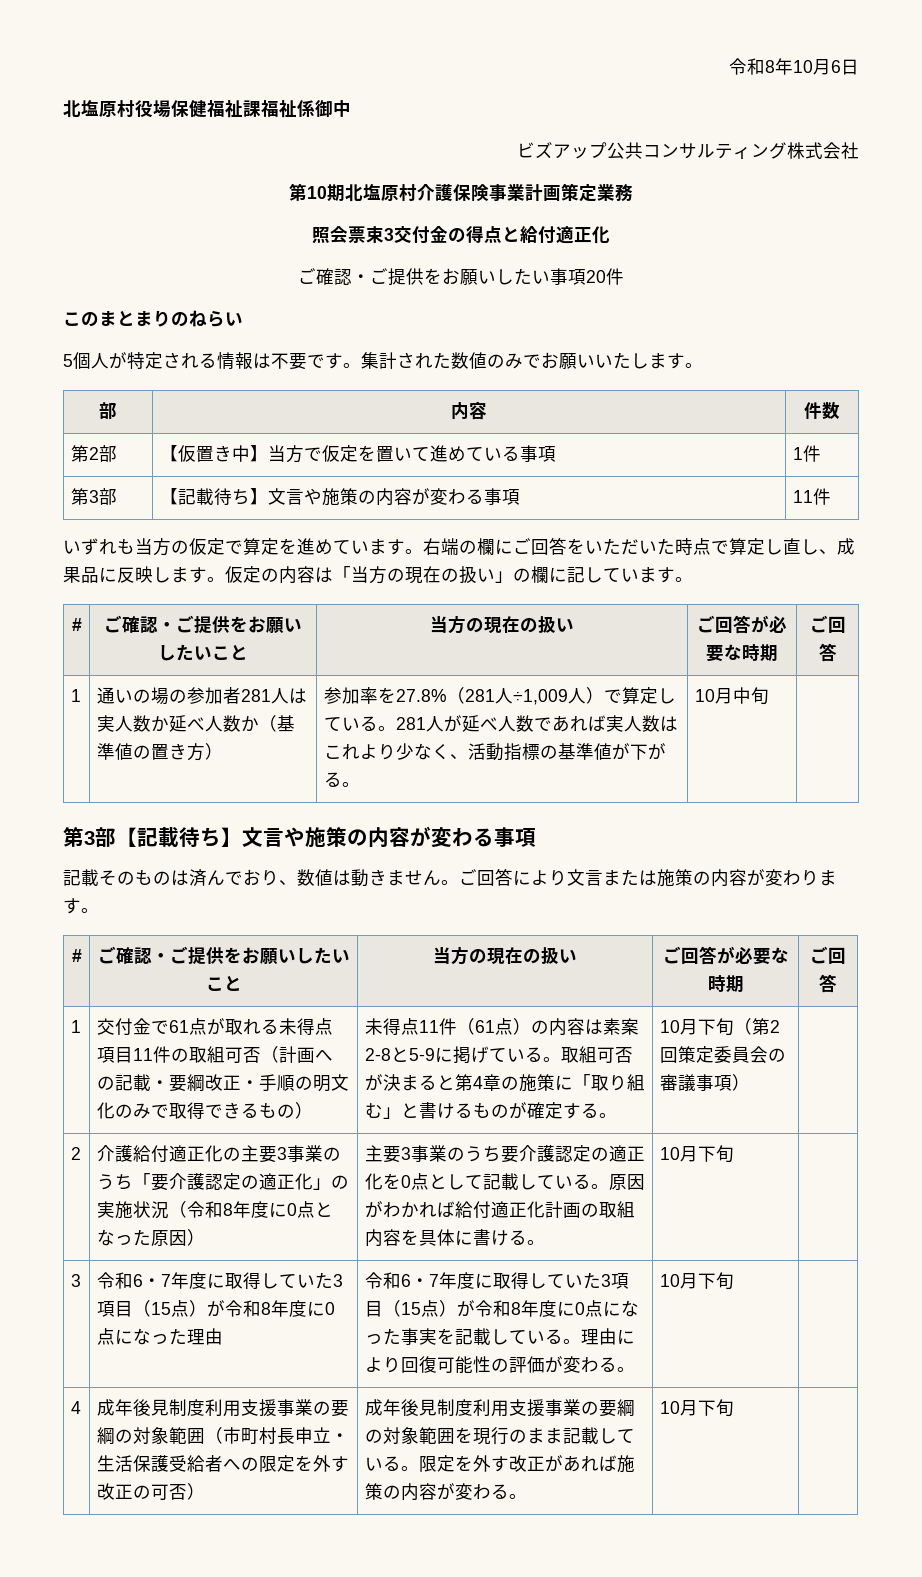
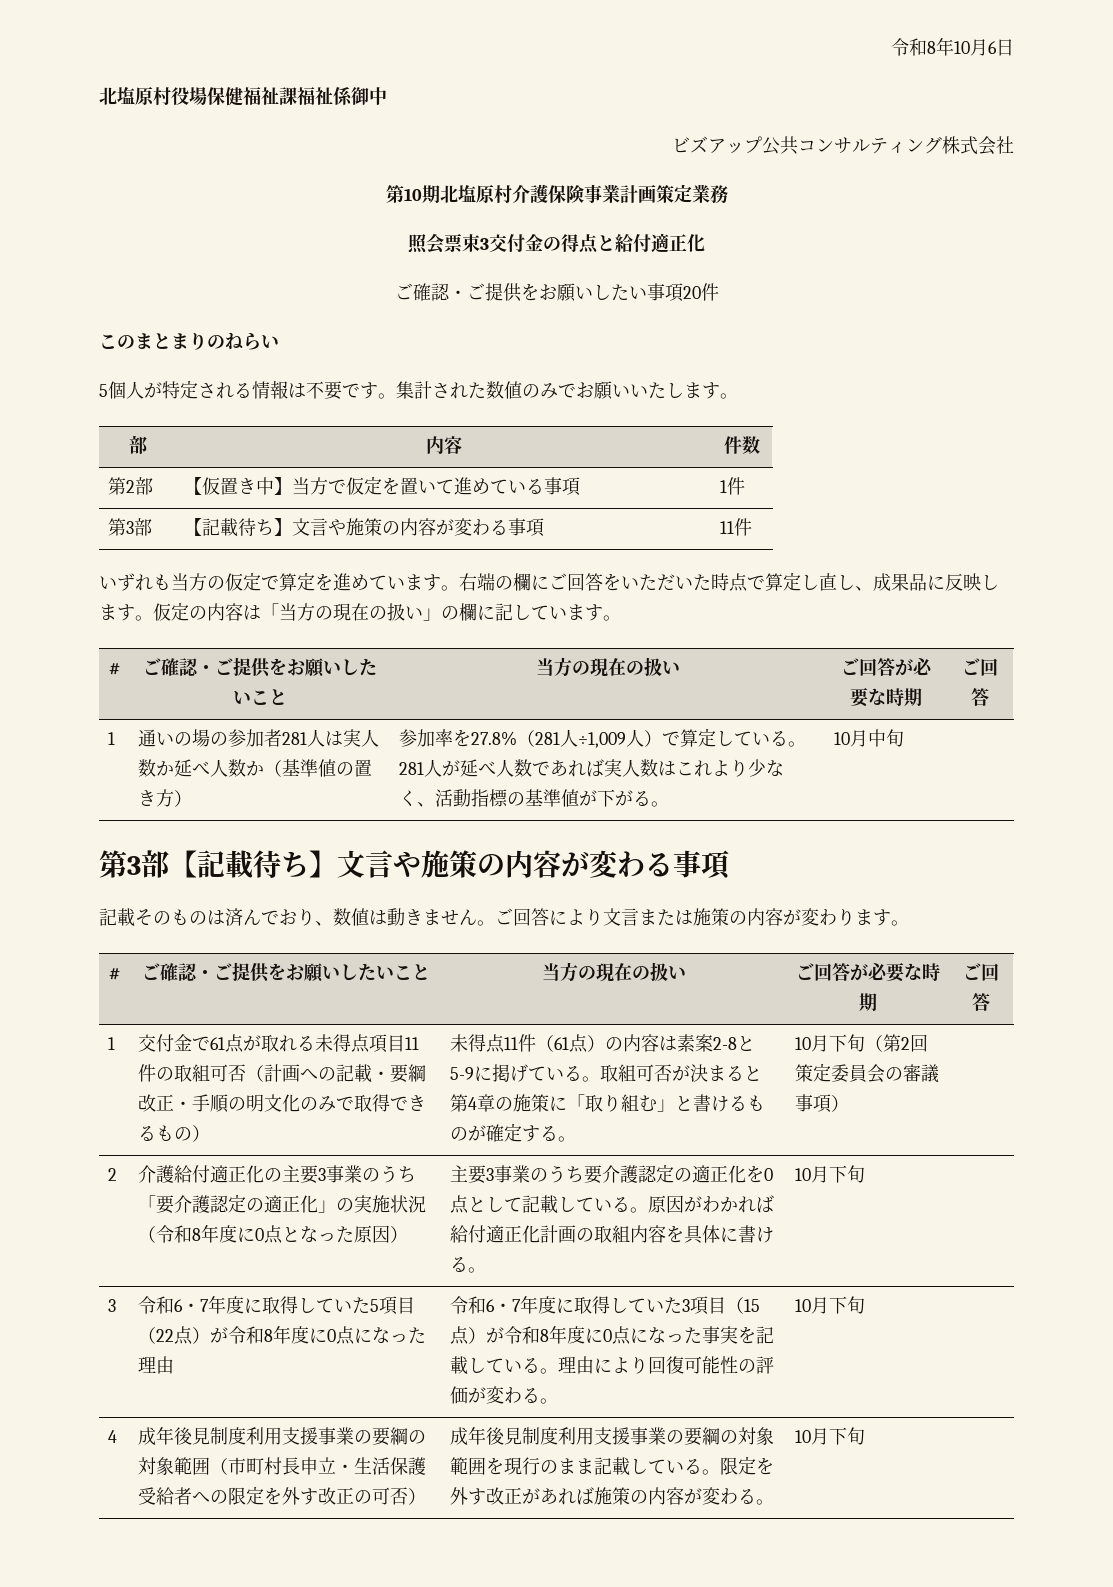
[332,1274,343,1287] [96,1300,171,1317] 3項目（15 -> [370,1296,416,1315] [138,1327,175,1344] 5項目（22

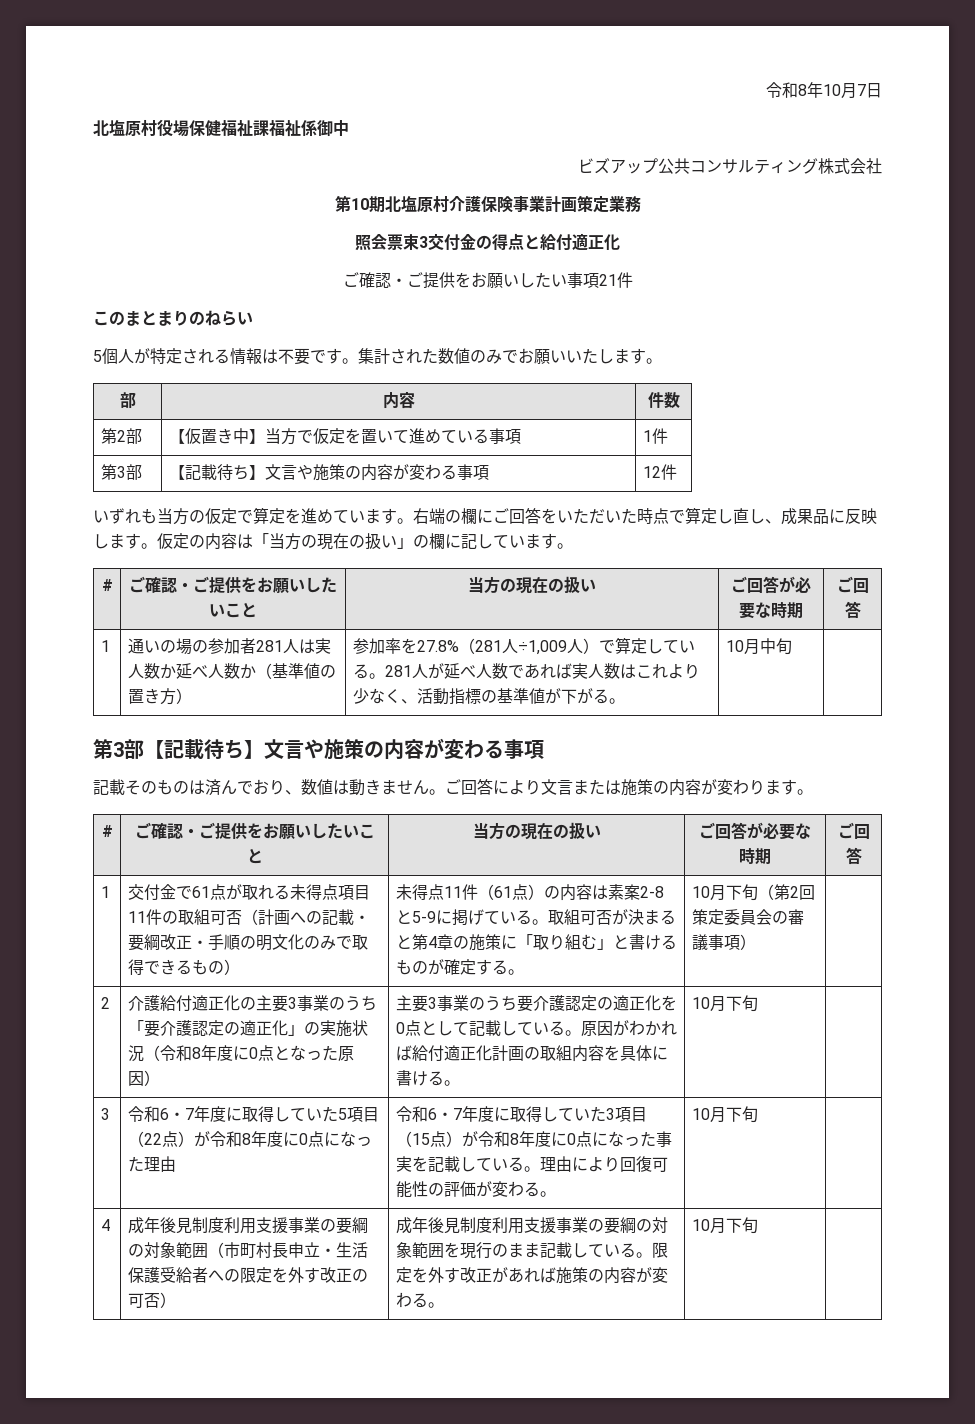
[988,41,997,54] 6 -> [857,84,866,96] 7
[682,286,701,299] 20 -> [598,274,617,286] 21
[720,521,735,534] 11 -> [642,466,661,478] 12

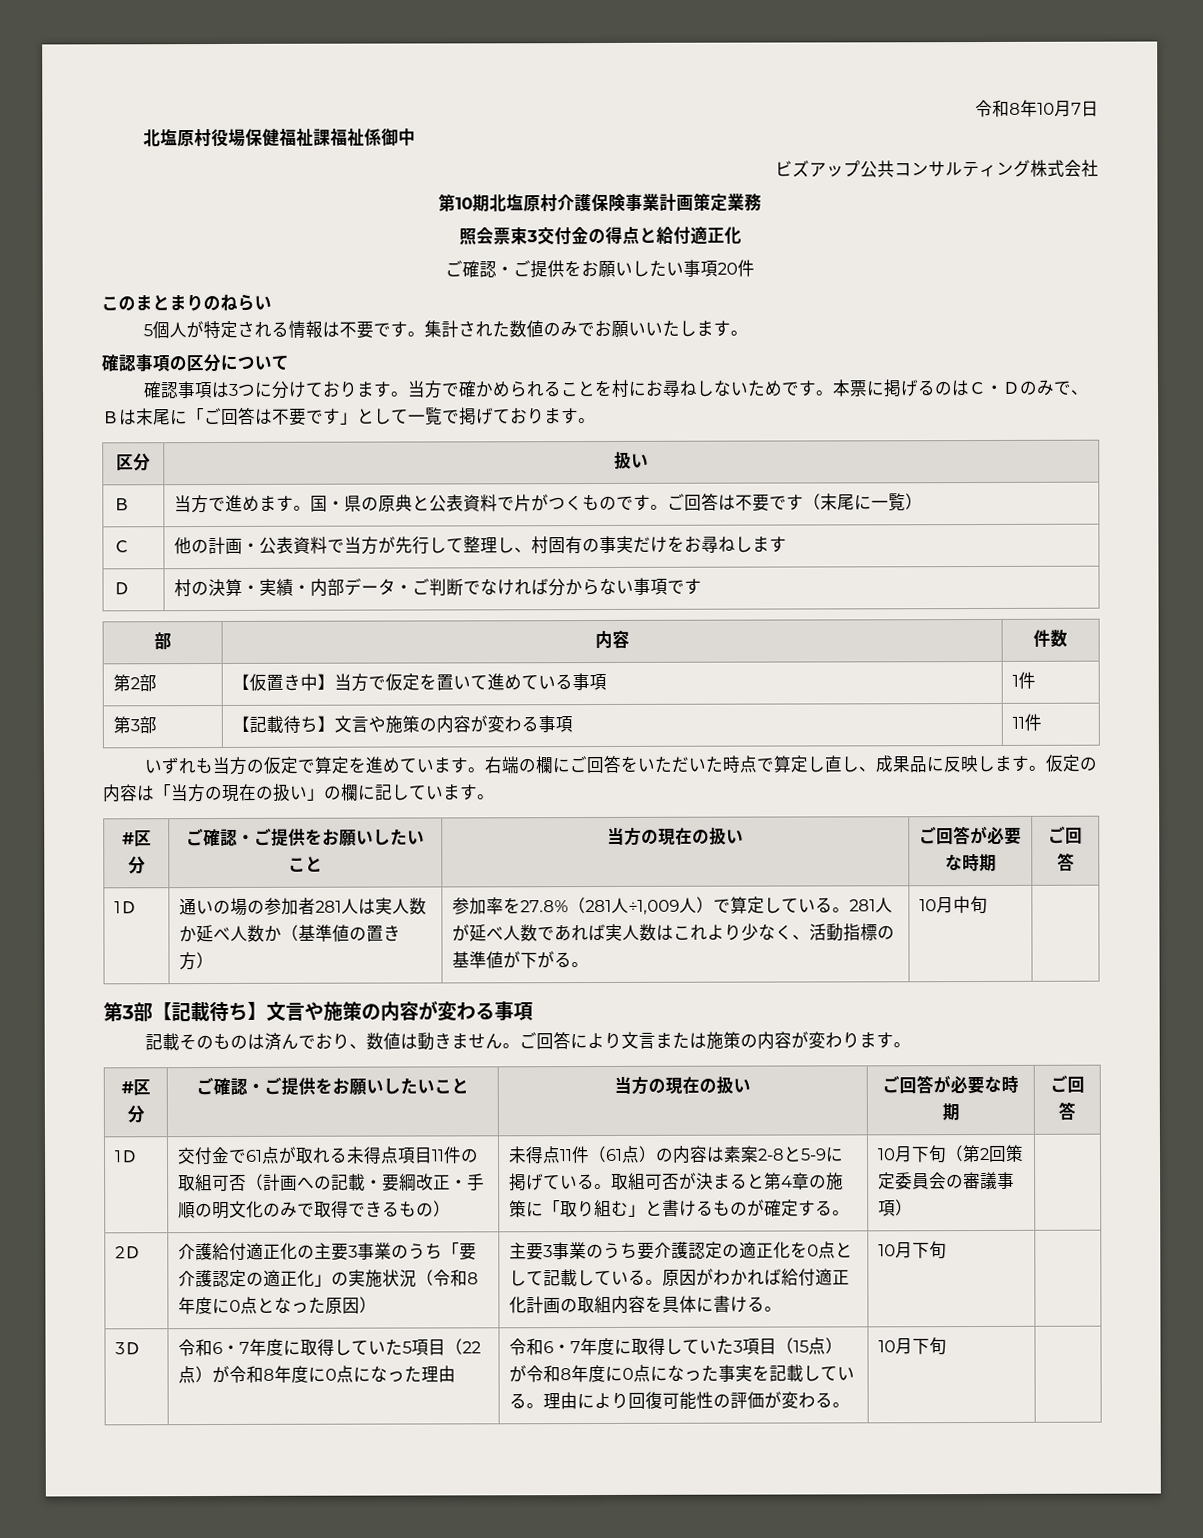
[598,274,617,286] 21 -> [717,262,738,275] 20
(662, 361) none -> [101,353,289,373] [143,379,1090,399] [102,407,596,426] [116,453,151,472] [614,451,650,469] [112,498,131,511] [173,493,923,514] [112,540,131,553] [173,535,787,555] [112,582,131,595] [173,577,702,597] // 確認事項の区分について // 確認事項は3つに分けております。当方で確かめられることを村にお尋ねしないためです。本票に掲げるのはＣ・Ｄのみで、Ｂは末尾に「ご回答は不要です」として一覧で掲げております。 // 区分 | 扱い // Ｂ | 当方で進めます。国・県の原典と公表資料で片がつくものです。ご回答は不要です（末尾に一覧） // Ｃ | 他の計画・公表資料で当方が先行して整理し、村固有の事実だけをお尋ねします // Ｄ | 村の決算・実績・内部データ・ご判断でなければ分からない事項です
[642,466,661,478] 12 -> [1011,716,1025,729] 11
(113, 585) none -> [133,830,152,847] [127,856,146,875] 区分
(110, 646) none -> [119,901,138,914] Ｄ
(113, 831) none -> [132,1079,151,1096] [126,1105,145,1124] 区分
(110, 892) none -> [119,1150,139,1163] Ｄ
(110, 1003) none -> [123,1246,142,1259] Ｄ
(110, 1114) none -> [123,1342,142,1355] Ｄ
[100,1219,110,1231] [127,1217,368,1234] [127,1242,368,1258] [127,1267,368,1283] [127,1292,176,1308] [395,1217,668,1234] [395,1242,668,1259] [395,1267,668,1284] [395,1292,444,1308] [691,1217,758,1234] // 4 | 成年後見制度利用支援事業の要綱の対象範囲（市町村長申立・生活保護受給者への限定を外す改正の可否） | 成年後見制度利用支援事業の要綱の対象範囲を現行のまま記載している。限定を外す改正があれば施策の内容が変わる。 | 10月下旬 | -> (947, 1346) none

